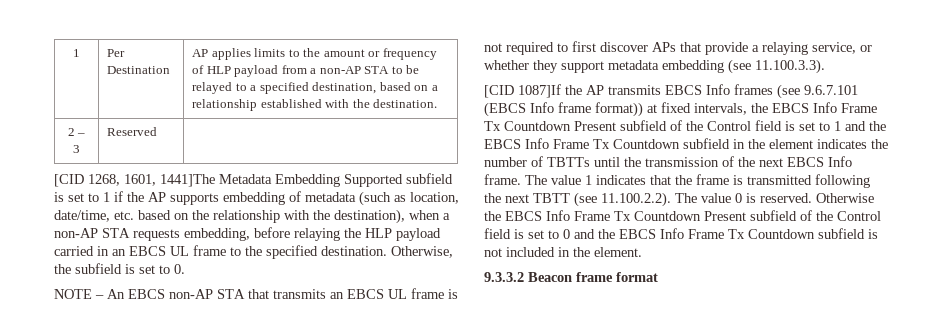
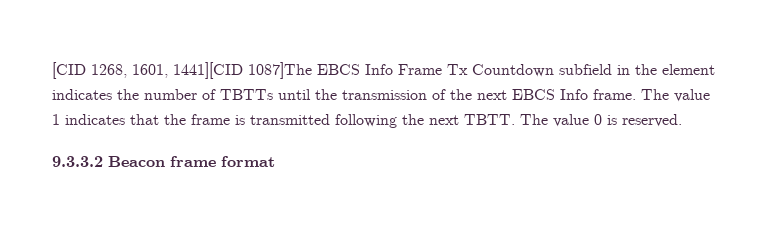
[73,49,80,57] [107,49,126,57] [107,66,171,74] [192,48,437,60] [192,65,420,77] [192,82,438,94] [192,99,438,111] [67,128,86,136] [73,145,80,153] [107,127,158,136] [54,173,453,187] [54,191,459,206] [54,209,450,224] [54,227,441,241] [54,245,453,259] [54,263,185,274] [54,288,458,299] [484,41,872,55] [484,59,825,74] [484,84,858,99] [484,102,877,117] [484,120,886,131] 1 | Per Destination | AP applies limits to the amount or frequency of HLP payload from a non-AP STA to be relayed to a specified destination, based on a relationship established with the destination. // 2 – 3 | Reserved | // [CID 1268, 1601, 1441]The Metadata Embedding Supported subfield is set to 1 if the AP supports embedding of metadata (such as location, date/time, etc. based on the relationship with the destination), when a non-AP STA requests embedding, before relaying the HLP payload carried in an EBCS UL frame to the specified destination. Otherwise, the subfield is set to 0. // NOTE – An EBCS non-AP STA that transmits an EBCS UL frame is not required to first discover APs that provide a relaying service, or whether they support metadata embedding (see 11.100.3.3). // [CID 1087]If the AP transmits EBCS Info frames (see 9.6.7.101 (EBCS Info frame format)) at fixed intervals, the EBCS Info Frame Tx Countdown Present subfield of the Control field is set to 1 and the -> [52,62,312,79] [CID 1268, 1601, 1441][CID 1087]The
[533,192,671,207] TBTT (see 11.100.2.2). -> [464,114,515,125] TBTT.
[816,193,874,203] [484,210,881,221] [484,228,878,239] [484,247,642,257] Otherwise the EBCS Info Frame Tx Countdown Present subfield of the Control field is set to 0 and the EBCS Info Frame Tx Countdown subfield is not included in the element. -> (682, 120) none

